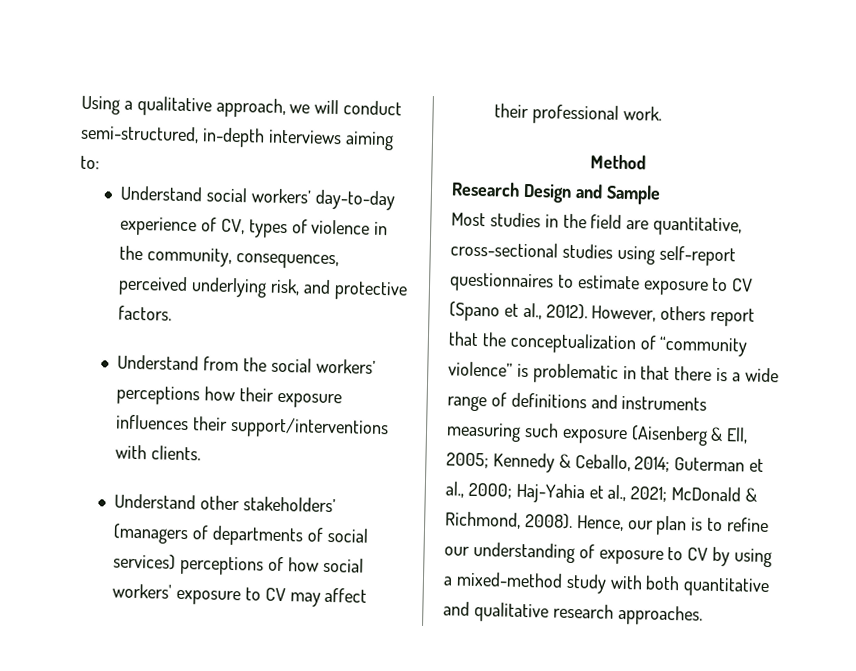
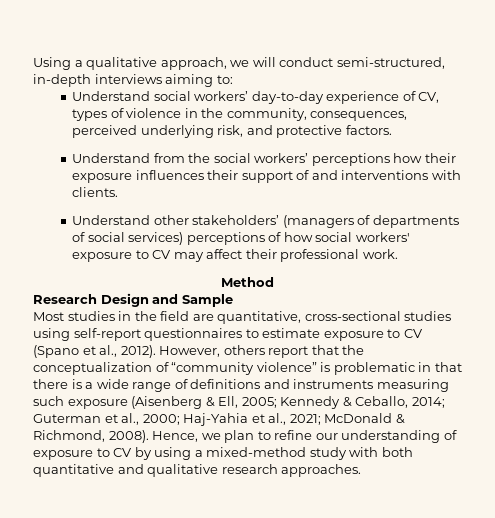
[229,416,389,440] support/interventions -> [241,170,429,183] support of and interventions
[627,515,704,536] our plan is -> [201,430,255,443] we plan

